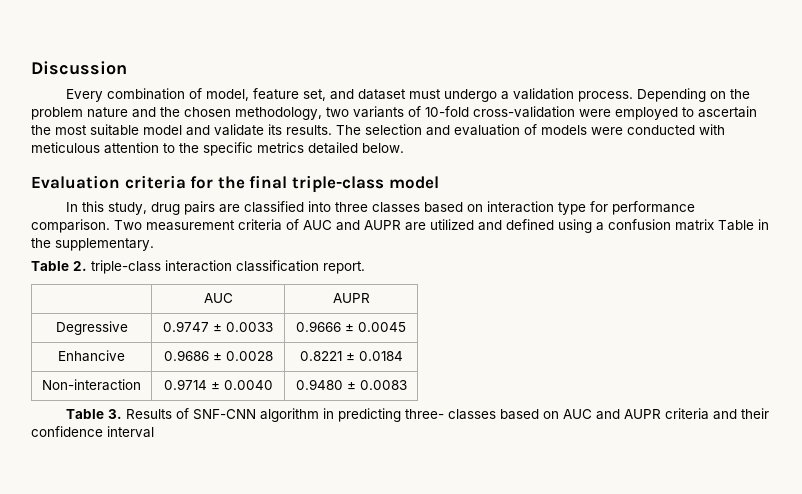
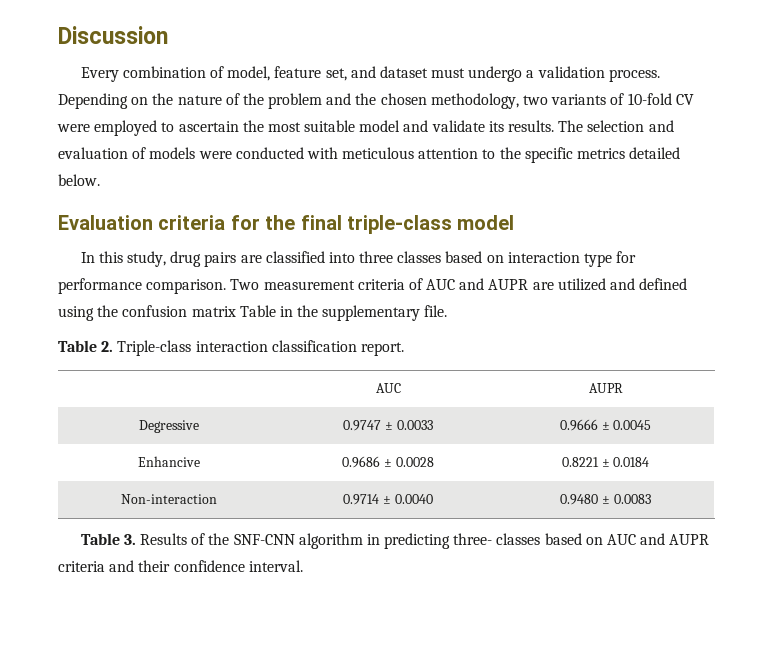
[31,107,128,120] problem nature -> [177,93,323,109] nature of the problem
[473,106,575,118] cross-validation -> [675,94,694,105] CV
[596,222,604,231] a -> [97,305,119,317] the
[55,238,154,251] supplementary. -> [322,305,448,321] supplementary file.
[91,260,161,274] triple-class -> [117,340,192,356] Triple-class
(189, 413) none -> [208,533,230,545] the
[107,426,154,438] interval -> [248,560,303,572] interval.

